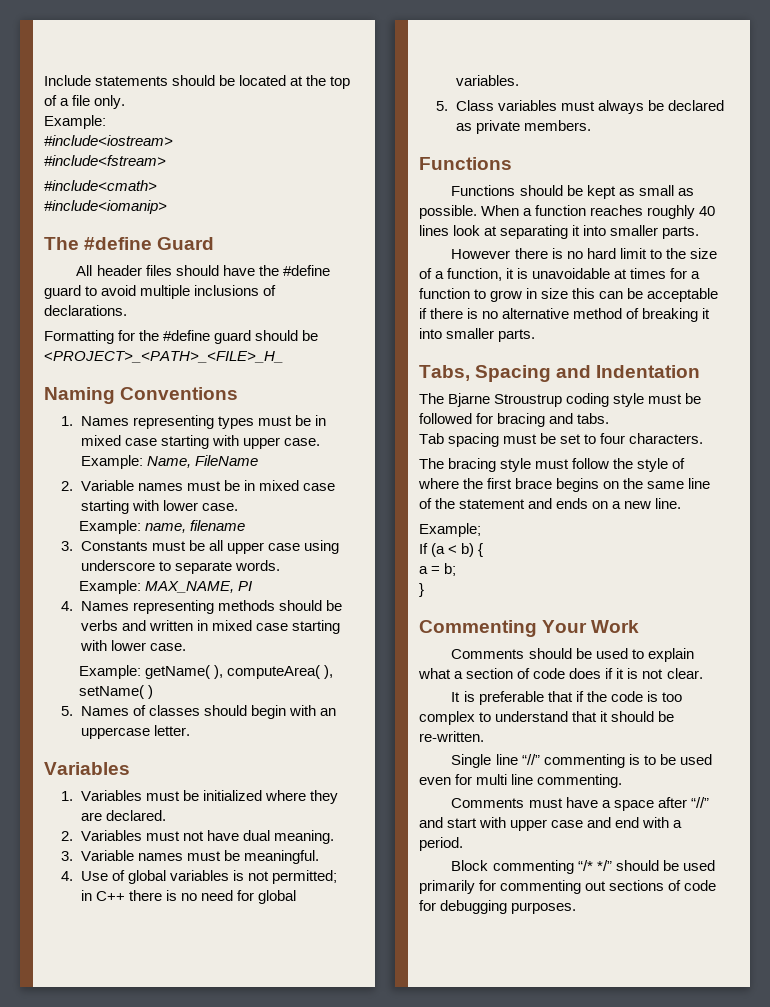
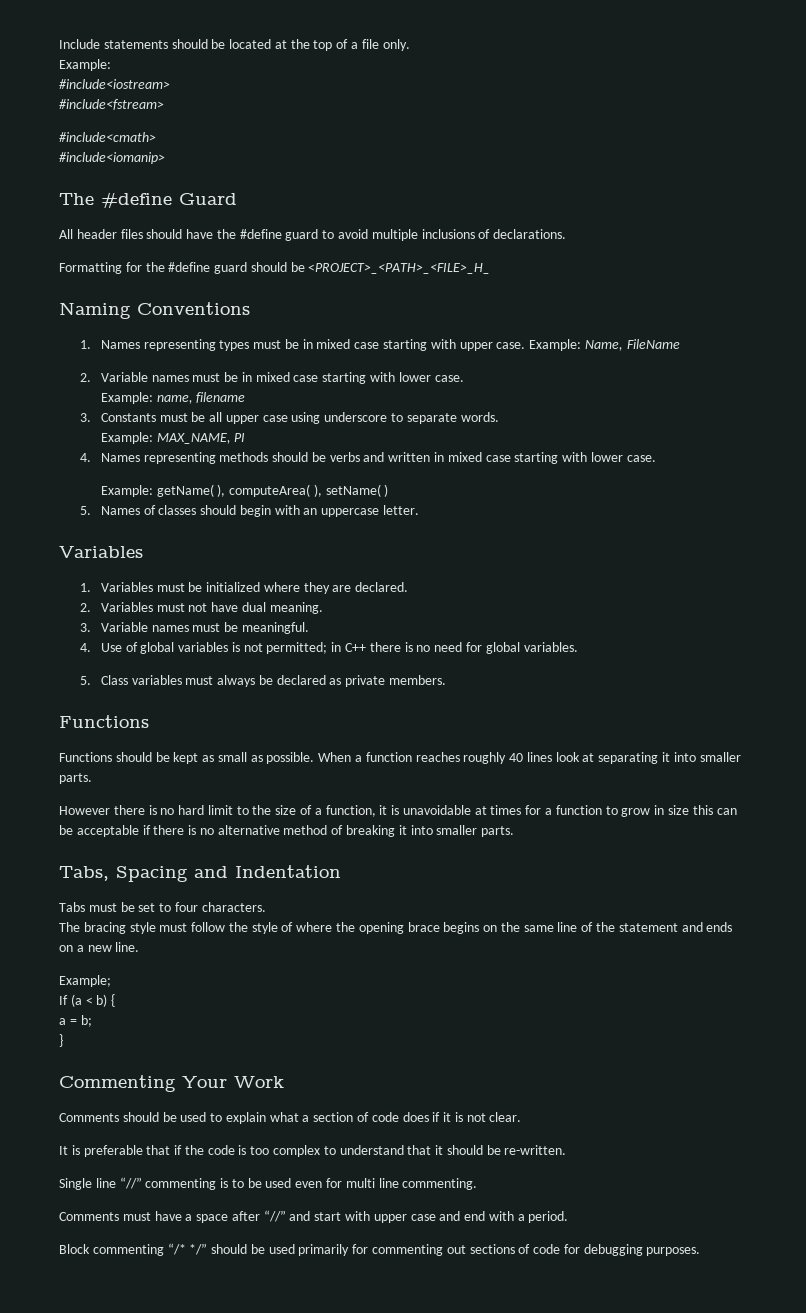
[419,393,702,407] [419,413,610,427] [419,433,500,447] The Bjarne Stroustrup coding style must be followed for bracing and tabs. // Tab spacing -> [59,902,85,912] Tabs
[487,478,513,489] first -> [358,922,404,934] opening

